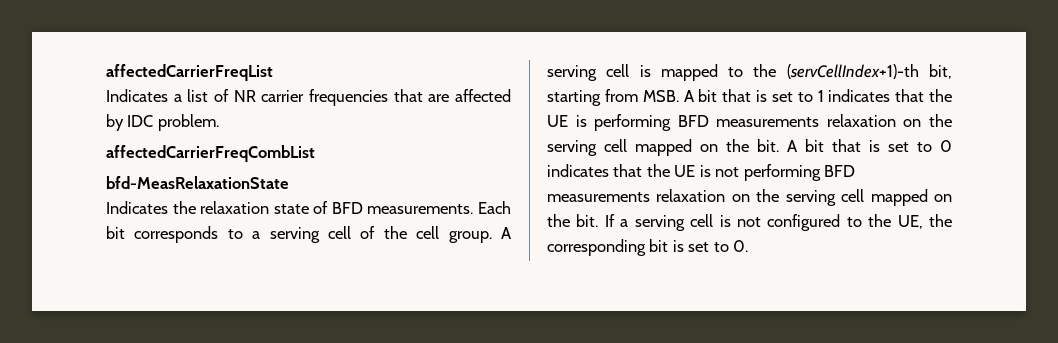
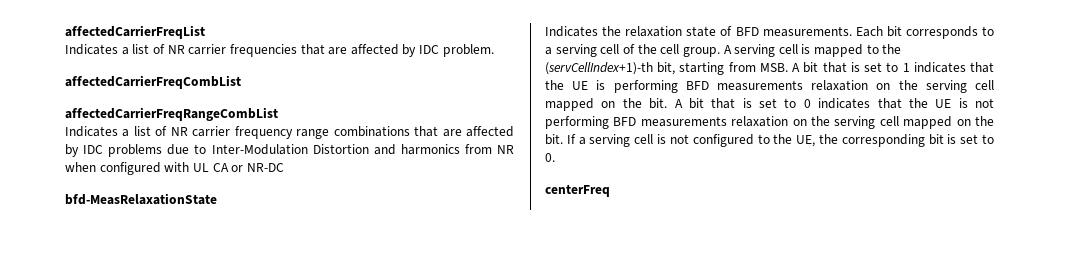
(315, 153) none -> [65,107,278,121] [65,126,514,139] [65,144,515,157] [65,162,284,175] // affectedCarrierFreqRangeCombList // Indicates a list of NR carrier frequency range combinations that are affected by IDC problems due to Inter-Modulation Distortion and harmonics from NR when configured with UL CA or NR-DC
(749, 246) none -> [545,184,610,197] // centerFreq

